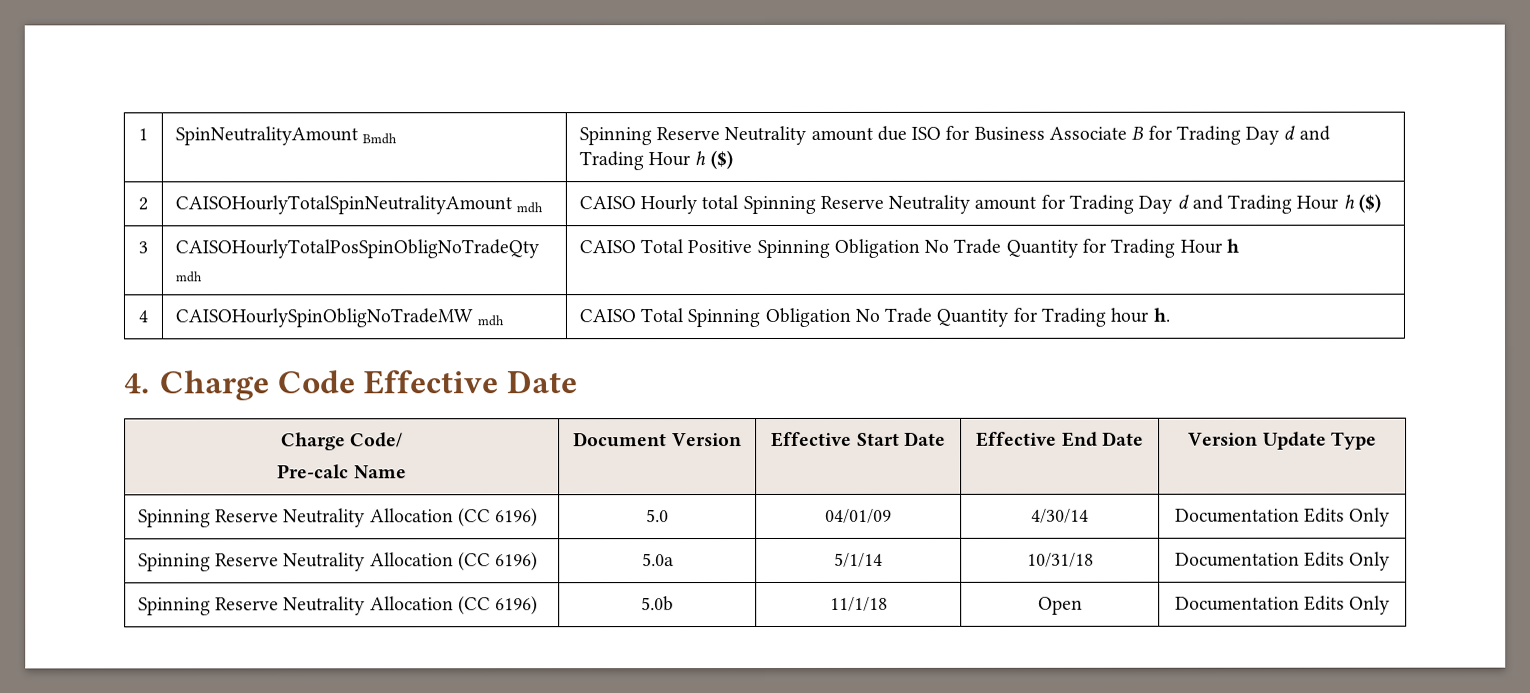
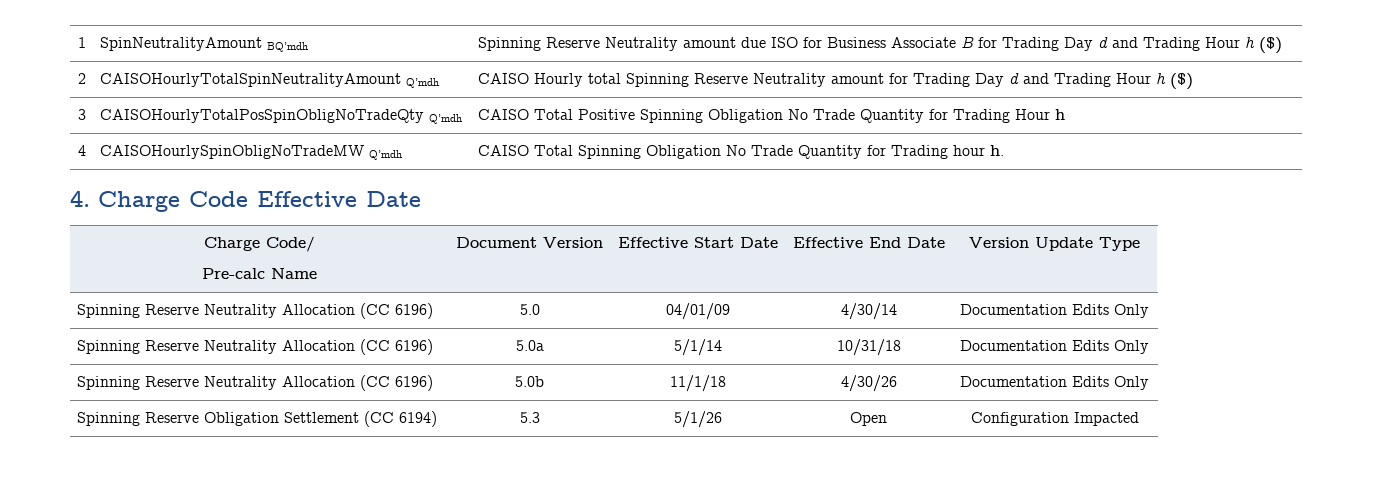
[362,133,398,145] Bmdh -> [267,42,309,52] BQ’mdh
[516,202,544,214] mdh -> [406,78,440,88] Q’mdh
[174,271,202,283] mdh -> [429,114,463,124] Q’mdh
[477,315,505,327] mdh -> [369,150,403,160] Q’mdh
[1037,596,1083,615] [1174,595,1391,615] Open | Documentation Edits Only -> [840,375,897,392] [960,376,1149,390] [77,411,438,427] [519,412,540,423] [674,411,722,428] [850,412,887,426] [970,412,1139,426] 4/30/26 | Documentation Edits Only // Spinning Reserve Obligation Settlement (CC 6194) | 5.3 | 5/1/26 | Open | Configuration Impacted

